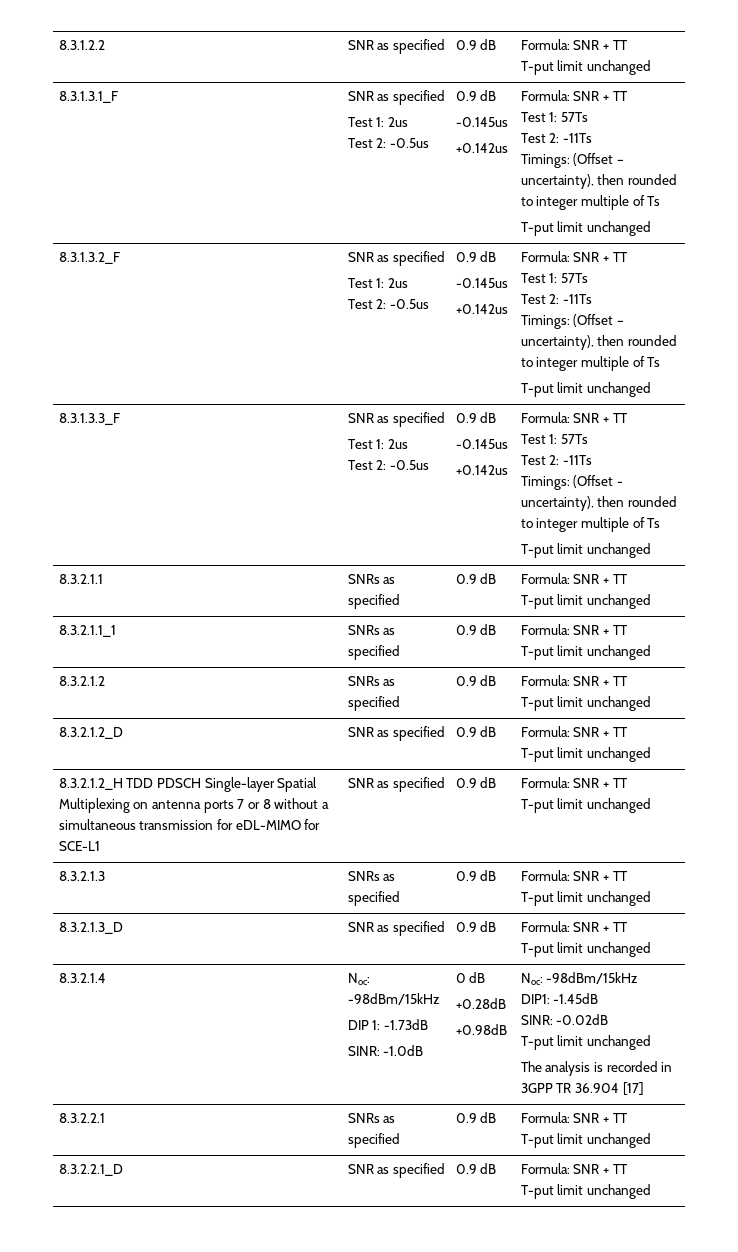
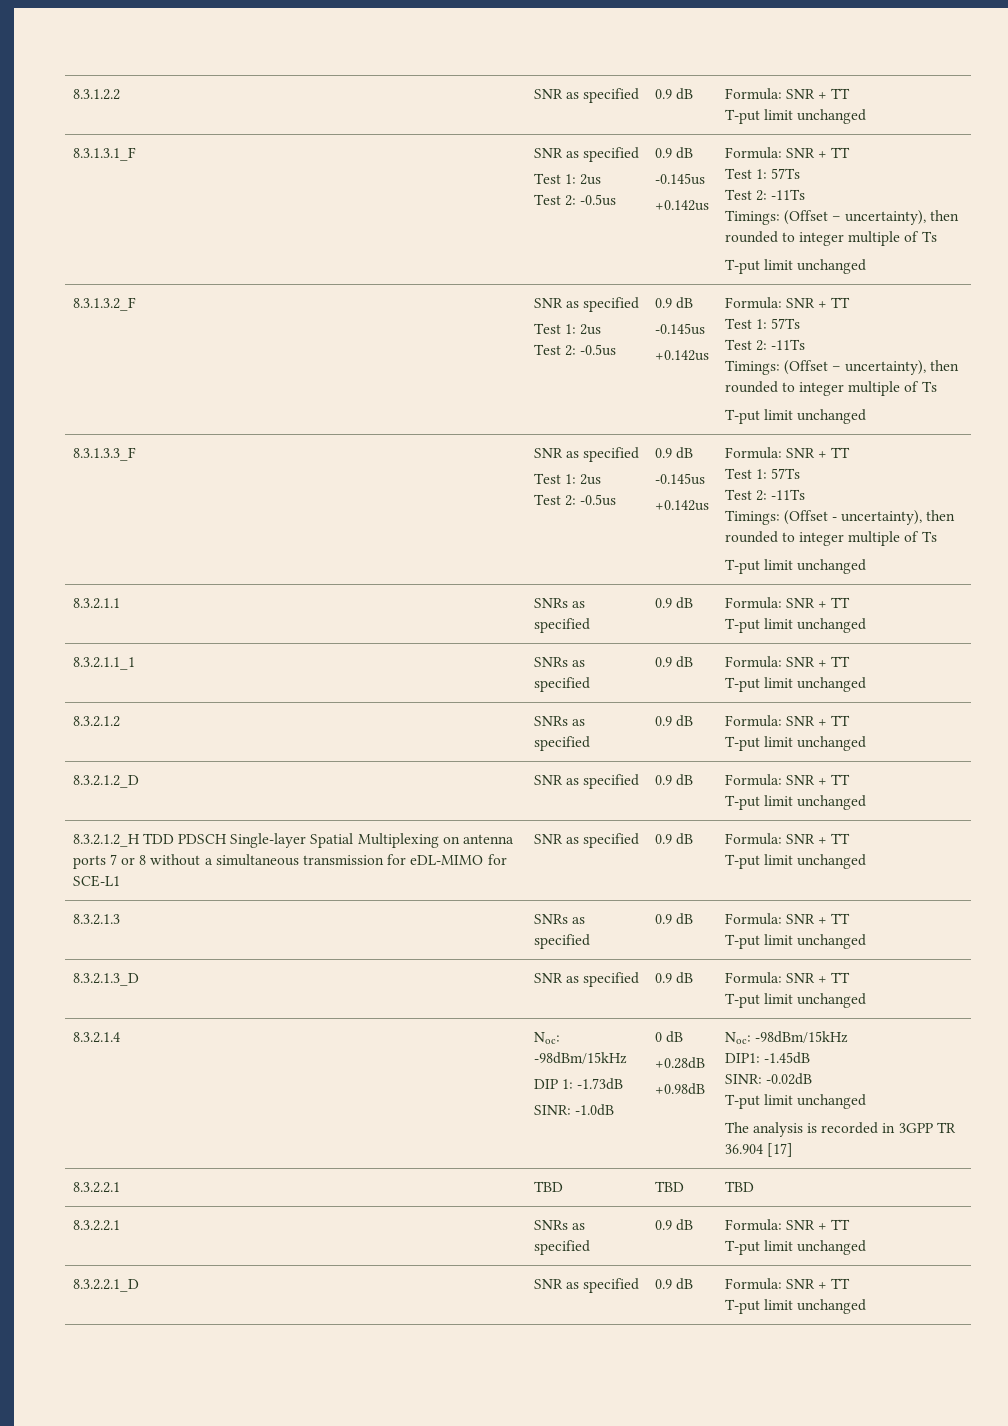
(644, 1088) none -> [72,1182,120,1193] [533,1181,563,1192] [654,1181,684,1192] [724,1181,754,1192] // 8.3.2.2.1 | TBD | TBD | TBD

